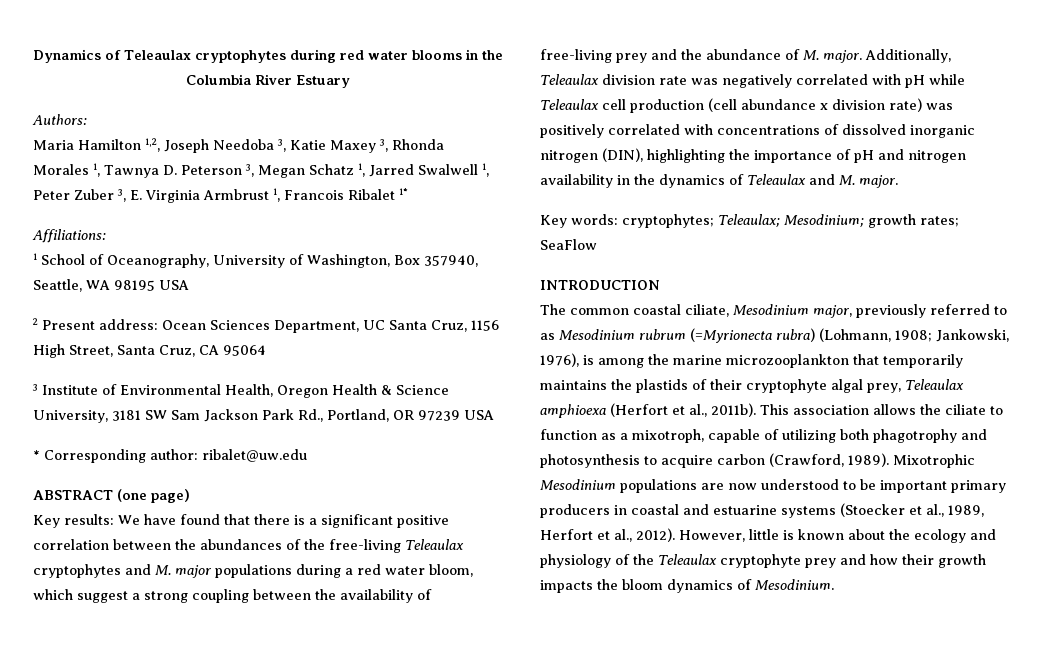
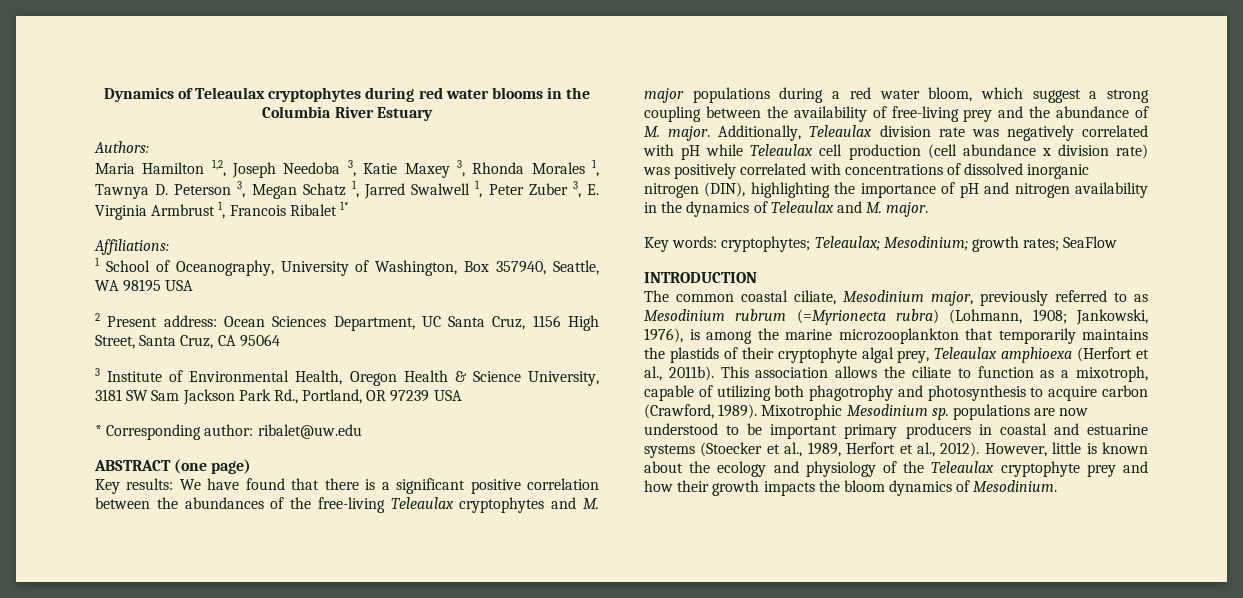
(616, 484) none -> [931,408,949,420] sp.

